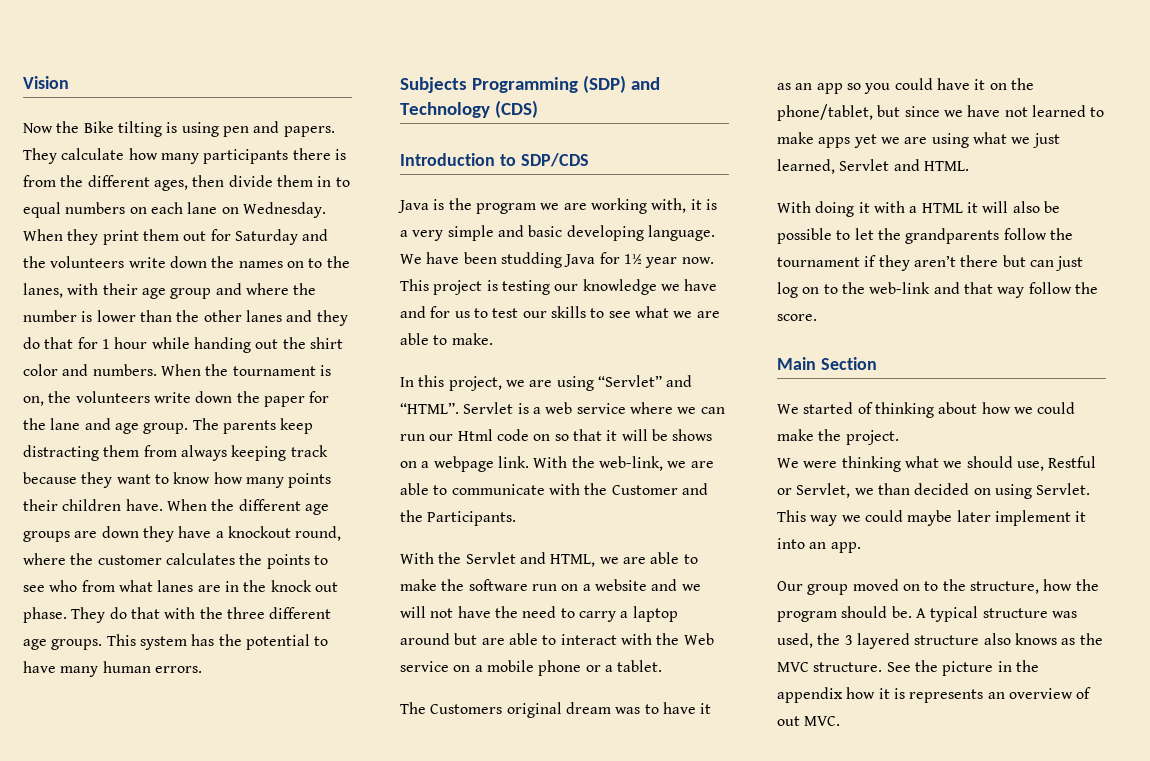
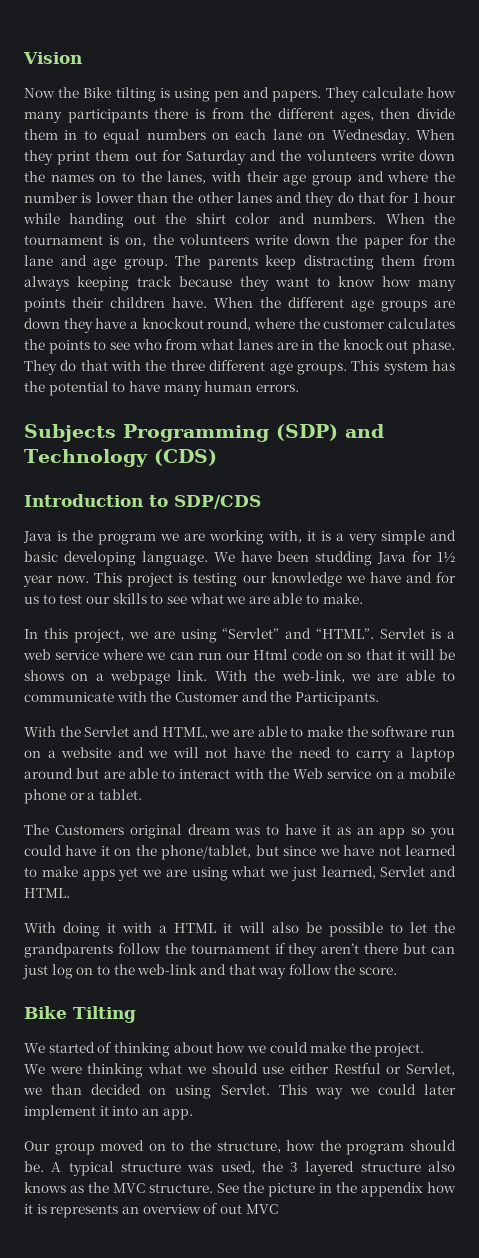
[777,357,877,370] Main Section -> [24,1006,136,1023] Bike Tilting
[1016,461,1044,471] use, -> [262,1063,329,1074] use either
[907,510,953,526] maybe -> (416, 1089) none
[804,716,841,726] MVC. -> [245,1204,278,1214] MVC

